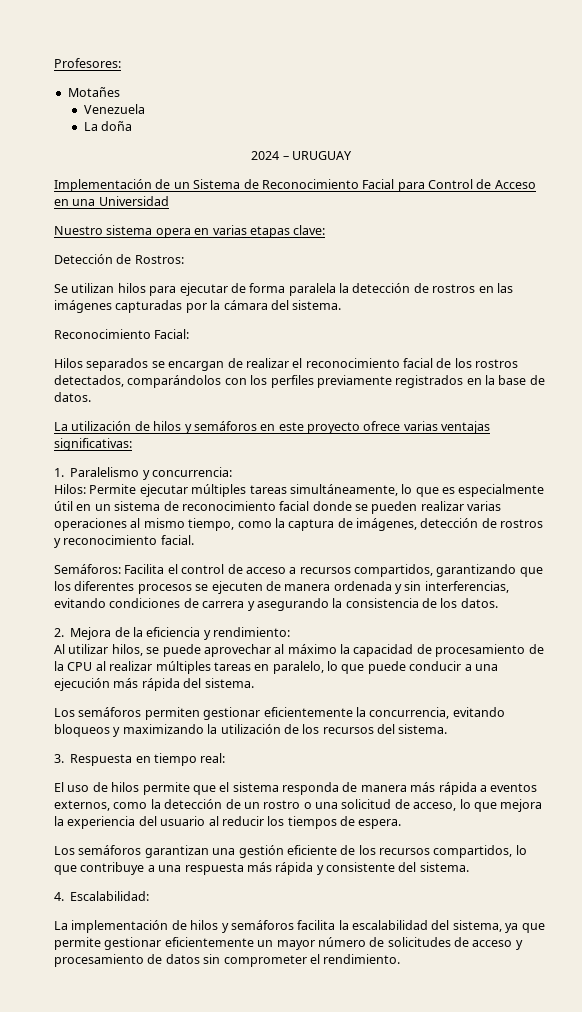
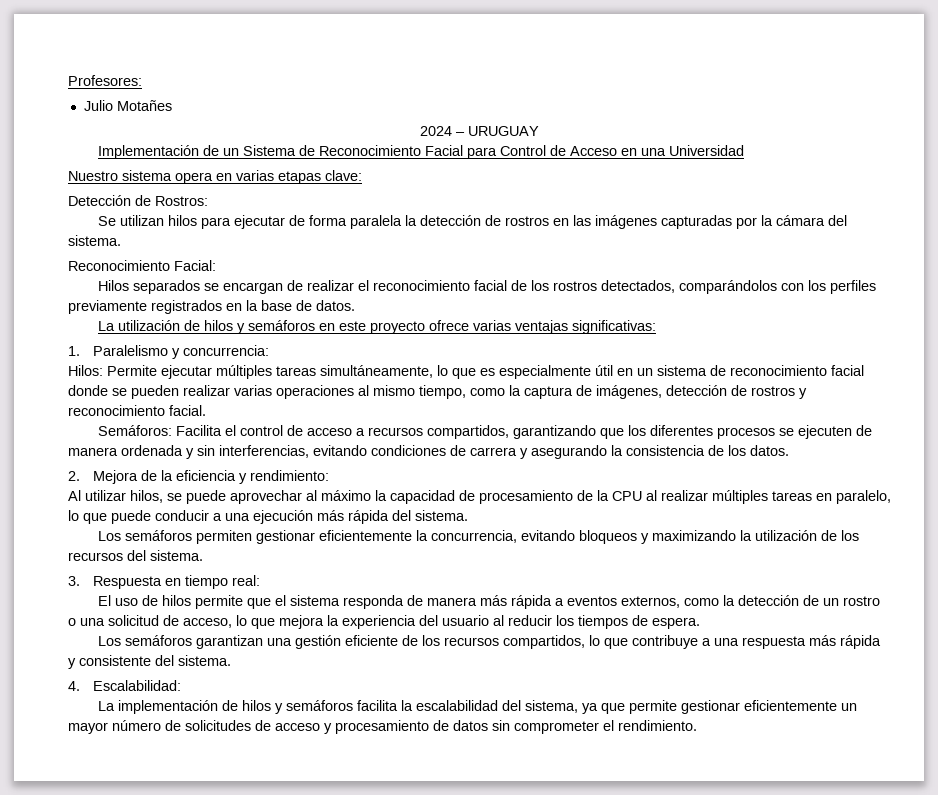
(121, 63) none -> [83,100,113,111] Julio
[83,104,145,114] [83,121,133,131] // Venezuela // La doña -> (172, 105) none

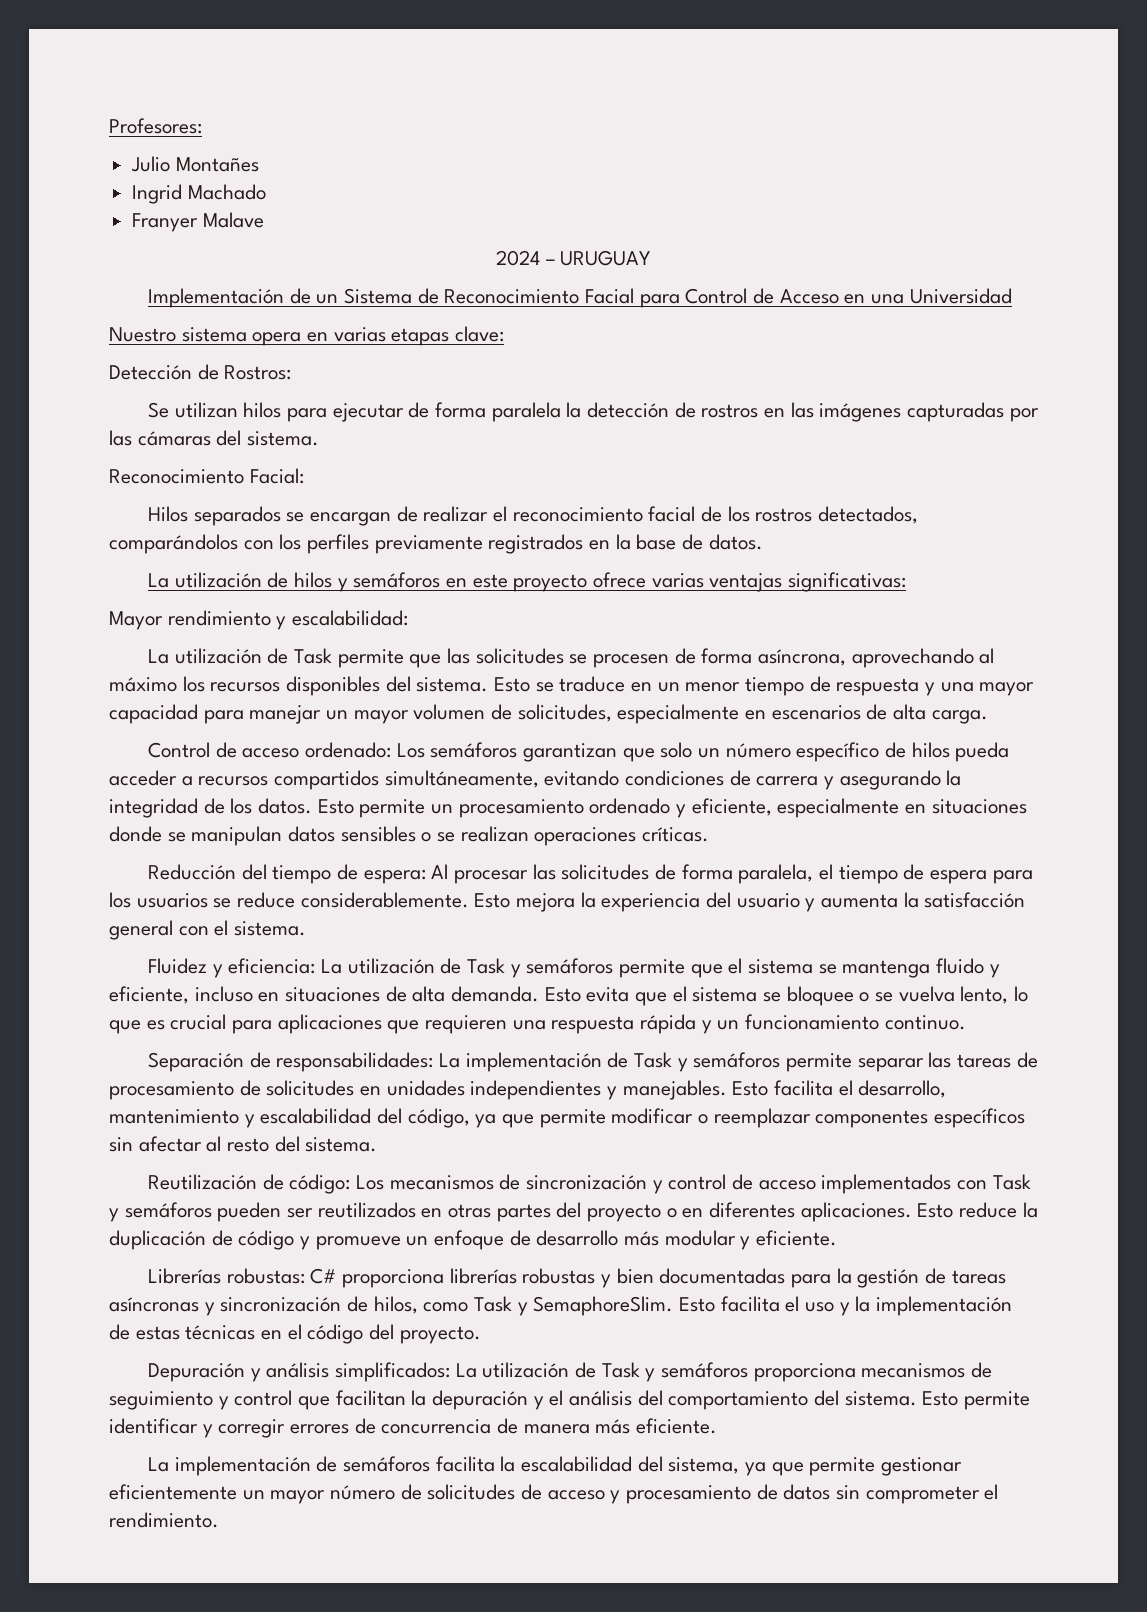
[116,100,172,111] Motañes -> [175,157,259,172] [132,184,266,204] [132,212,264,232] Montañes // Ingrid Machado // Franyer Malave
[761,215,826,226] la cámara -> [109,430,211,446] las cámaras
[68,345,270,359] [68,365,864,379] [68,385,807,399] [68,405,206,416] [98,425,873,439] [68,445,309,459] 1. Paralelismo y concurrencia: // Hilos: Permite ejecutar múltiples tareas simultáneamente, lo que es especialmente útil en un sistema de reconocimiento facial donde se pueden realizar varias operaciones al mismo tiempo, como la captura de imágenes, detección de rostros y reconocimiento facial. // Semáforos: Facilita el control de acceso a recursos compartidos, garantizando que los diferentes procesos se ejecuten de manera ordenada y sin interferencias, -> [109,610,409,630] [147,648,995,668] [109,676,1035,696] [109,704,988,724] [147,742,1010,762] [109,770,539,790] Mayor rendimiento y escalabilidad: // La utilización de Task permite que las solicitudes se procesen de forma asíncrona, aprovechando al máximo los recursos disponibles del sistema. Esto se traduce en un menor tiempo de respuesta y una mayor capacidad para manejar un mayor volumen de solicitudes, especialmente en escenarios de alta carga. // Control de acceso ordenado: Los semáforos garantizan que solo un número específico de hilos pueda acceder a recursos compartidos simultáneamente,
[626,445,705,456] consistencia -> [109,798,198,818] integridad
[68,470,330,484] [68,490,891,504] [68,510,468,524] [98,530,860,544] [68,550,203,561] [68,575,261,589] [98,595,881,609] [68,615,275,629] // 2. Mejora de la eficiencia y rendimiento: // Al utilizar hilos, se puede aprovechar al máximo la capacidad de procesamiento de la CPU al realizar múltiples tareas en paralelo, lo que puede conducir a una ejecución más rápida del sistema. // Los semáforos permiten gestionar eficientemente la concurrencia, evitando bloqueos y maximizando la utilización de los recursos del sistema. // 3. Respuesta en tiempo real: // El uso de hilos permite que el sistema responda de manera más rápida a eventos externos, como la detección de un rostro o una solicitud de acceso, lo que -> [317,798,1027,818] [109,826,710,846] [147,864,1033,884] [109,892,511,908] Esto permite un procesamiento ordenado y eficiente, especialmente en situaciones donde se manipulan datos sensibles o se realizan operaciones críticas. // Reducción del tiempo de espera: Al procesar las solicitudes de forma paralela, el tiempo de espera para los usuarios se reduce considerablemente. Esto
[493,615,700,629] [98,635,712,649] al reducir los tiempos de espera. // Los semáforos garantizan una gestión eficiente de los recursos compartidos, lo que contribuye a -> [805,892,1026,912] [109,920,307,940] [147,958,1000,978] [109,986,1029,1006] [109,1014,508,1034] y aumenta la satisfacción general con el sistema. // Fluidez y eficiencia: La utilización de Task y semáforos permite que el sistema se mantenga fluido y eficiente, incluso en situaciones de alta demanda. Esto evita que el sistema se bloquee o se vuelva lento, lo que es crucial para aplicaciones que requieren
[809,635,837,646] más -> (635, 1025) none
[79,655,231,666] [68,680,182,691] [98,700,284,714] consistente del sistema. // 4. Escalabilidad: // La implementación de hilos y -> [717,1014,966,1030] [147,1052,1038,1072] [109,1080,947,1100] [109,1108,1026,1128] [109,1136,378,1152] [147,1174,1031,1194] [109,1202,1038,1222] [109,1230,838,1250] [147,1268,1006,1288] [109,1296,1013,1316] [109,1324,481,1344] [147,1362,993,1382] [109,1390,1031,1410] [109,1418,718,1438] [147,1456,338,1476] un funcionamiento continuo. // Separación de responsabilidades: La implementación de Task y semáforos permite separar las tareas de procesamiento de solicitudes en unidades independientes y manejables. Esto facilita el desarrollo, mantenimiento y escalabilidad del código, ya que permite modificar o reemplazar componentes específicos sin afectar al resto del sistema. // Reutilización de código: Los mecanismos de sincronización y control de acceso implementados con Task y semáforos pueden ser reutilizados en otras partes del proyecto o en diferentes aplicaciones. Esto reduce la duplicación de código y promueve un enfoque de desarrollo más modular y eficiente. // Librerías robustas: C# proporciona librerías robustas y bien documentadas para la gestión de tareas asíncronas y sincronización de hilos, como Task y SemaphoreSlim. Esto facilita el uso y la implementación de estas técnicas en el código del proyecto. // Depuración y análisis simplificados: La utilización de Task y semáforos proporciona mecanismos de seguimiento y control que facilitan la depuración y el análisis del comportamiento del sistema. Esto permite identificar y corregir errores de concurrencia de manera más eficiente. // La implementación de

